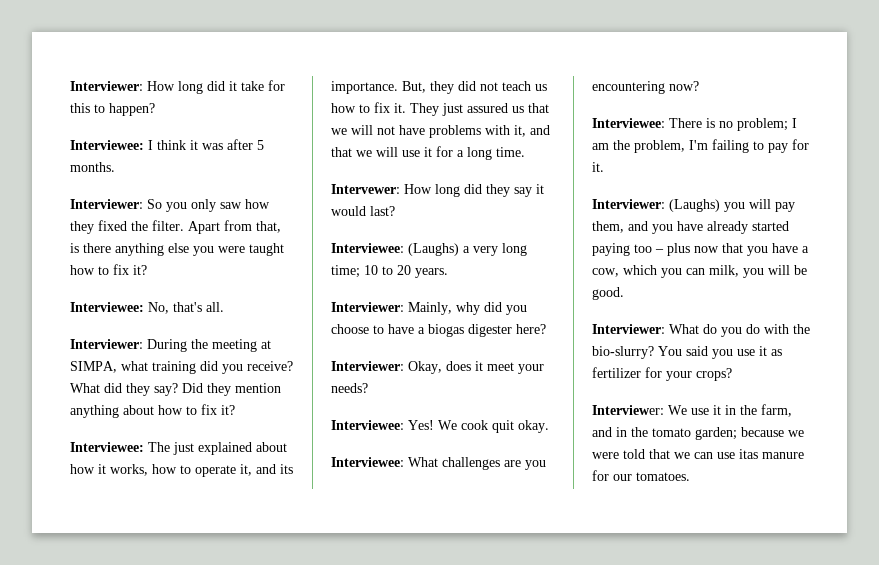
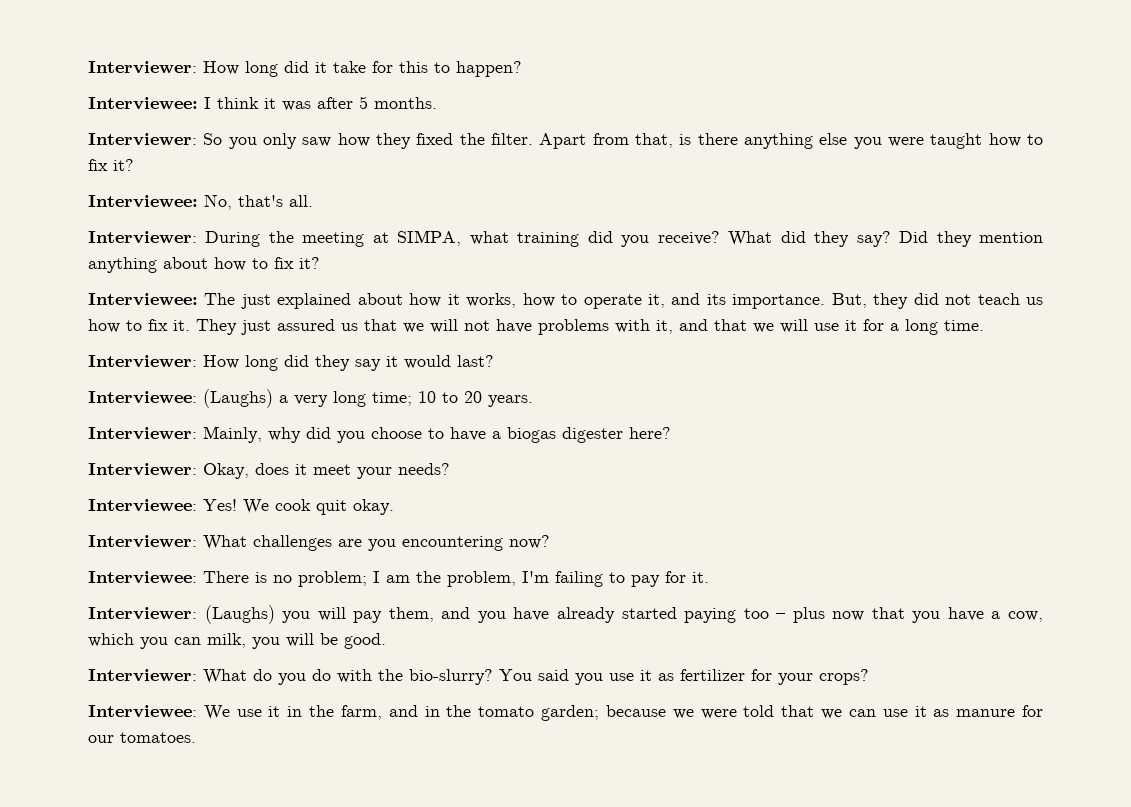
[331,184,400,194] Intervewer: -> [88,355,197,368] Interviewer:
[331,457,404,467] Interviewee: -> [88,535,197,548] Interviewer:
[592,405,664,415] Interviewer: -> [88,705,197,718] Interviewee:
[739,449,758,459] itas -> [914,706,950,717] it as

